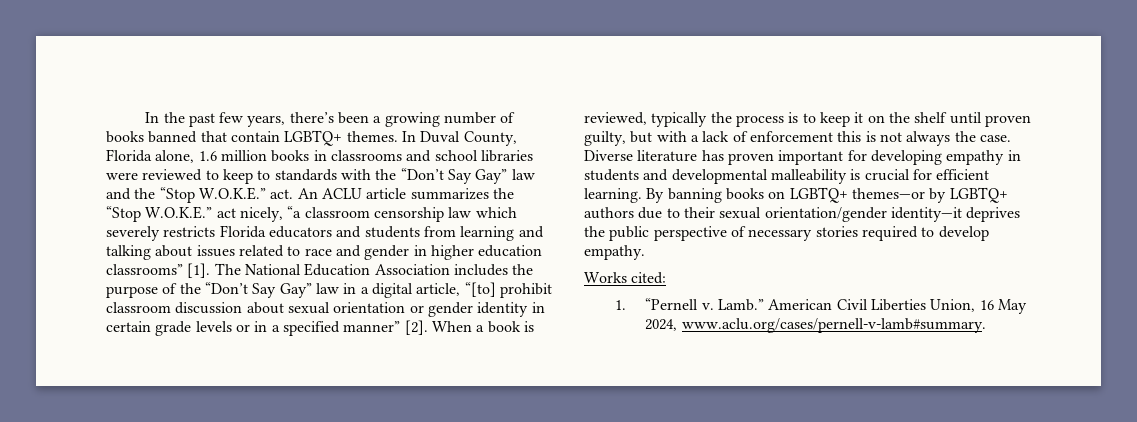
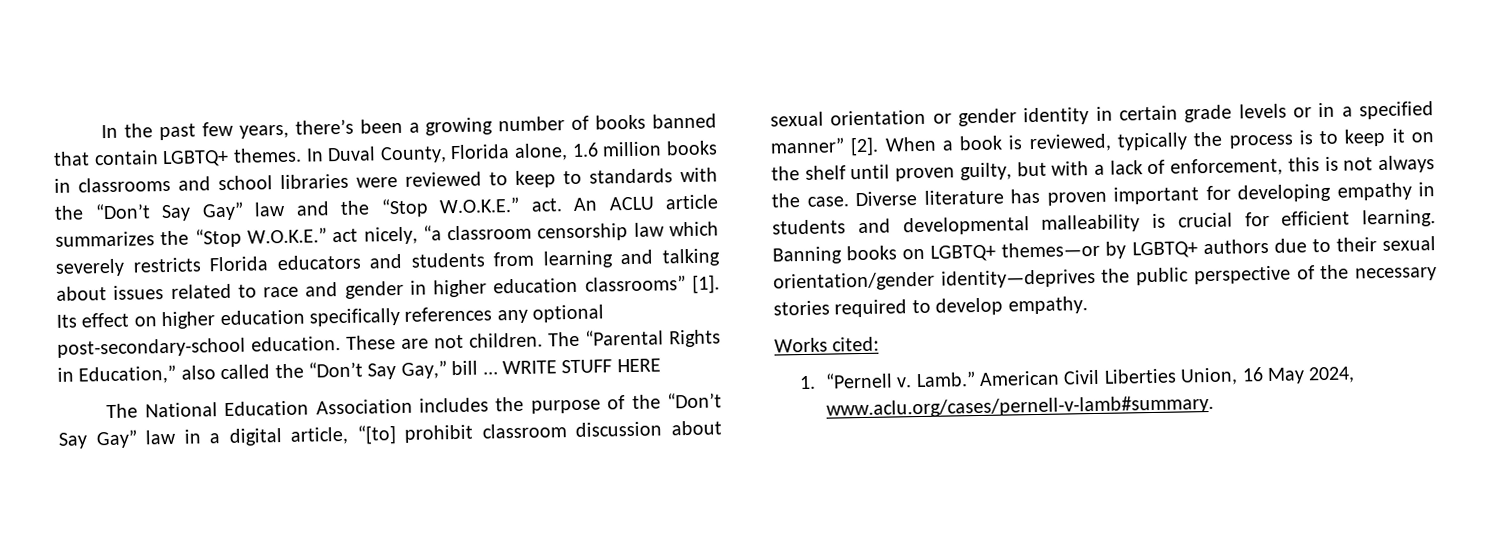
(211, 270) none -> [56,304,605,330] [57,329,721,358] [57,358,661,385] Its effect on higher education specifically references any optional post-secondary-school education. These are not children. The “Parental Rights in Education,” also called the “Don’t Say Gay,” bill … WRITE STUFF HERE //
[749,131,833,142] enforcement -> [1170,157,1284,177] enforcement,
[646,188,722,203] By banning -> [772,246,842,265] Banning
[890,207,1021,222] identity—it deprives -> [940,268,1096,289] identity—deprives
(746, 231) none -> [1320,264,1350,280] the

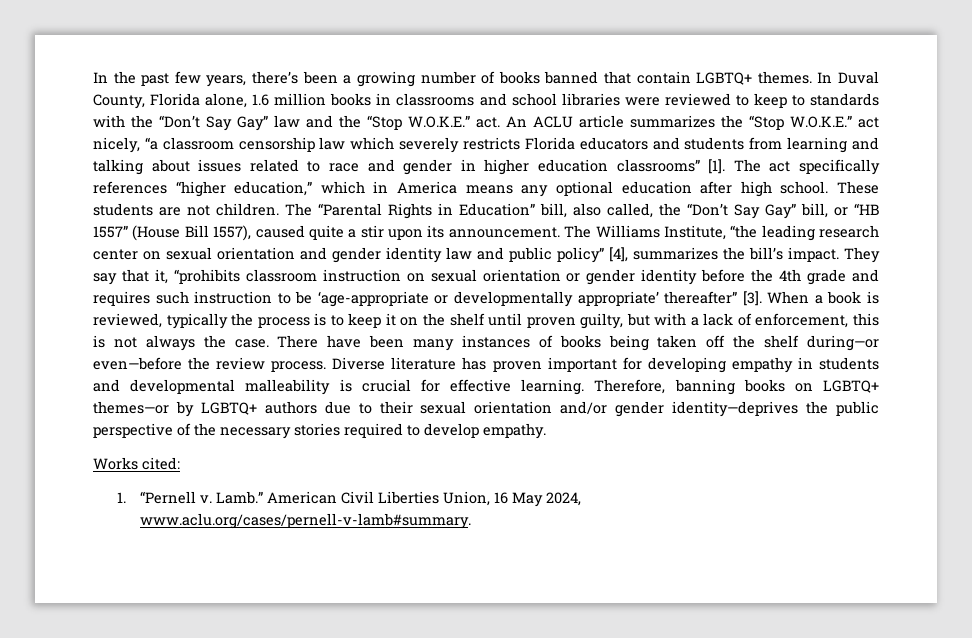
[56,304,605,330] [57,335,396,358] Its effect on higher education specifically references any optional post-secondary-school education. These -> [733,159,881,175] [93,181,880,197] [93,203,153,216] The act specifically references “higher education,” which in America means any optional education after high school. These students
[78,358,661,385] [106,392,722,419] [58,420,722,449] Education,” also called the “Don’t Say Gay,” bill … WRITE STUFF HERE // The National Education Association includes the purpose of the “Don’t Say Gay” law in a digital article, “[to] prohibit classroom discussion about -> [459,203,879,219] [93,225,879,241] [93,247,880,263] [93,269,425,285] Education” bill, also called, the “Don’t Say Gay” bill, or “HB 1557” (House Bill 1557), caused quite a stir upon its announcement. The Williams Institute, “the leading research center on sexual orientation and gender identity law and public policy” [4], summarizes the bill’s impact. They say that it, “prohibits classroom instruction on
[1095,101,1434,123] [770,136,880,157] in certain grade levels or in a specified manner” [2]. -> [701,269,879,285] [93,291,762,307] before the 4th grade and requires such instruction to be ‘age-appropriate or developmentally appropriate’ thereafter” [3].
(849, 201) none -> [277,335,879,351] [93,357,327,372] There have been many instances of books being taken off the shelf during—or even—before the review process.
[1281,209,1436,228] [772,246,842,265] efficient learning. Banning -> [450,379,735,395] effective learning. Therefore, banning
[773,271,935,292] orientation/gender -> [474,401,665,417] orientation and/or gender

